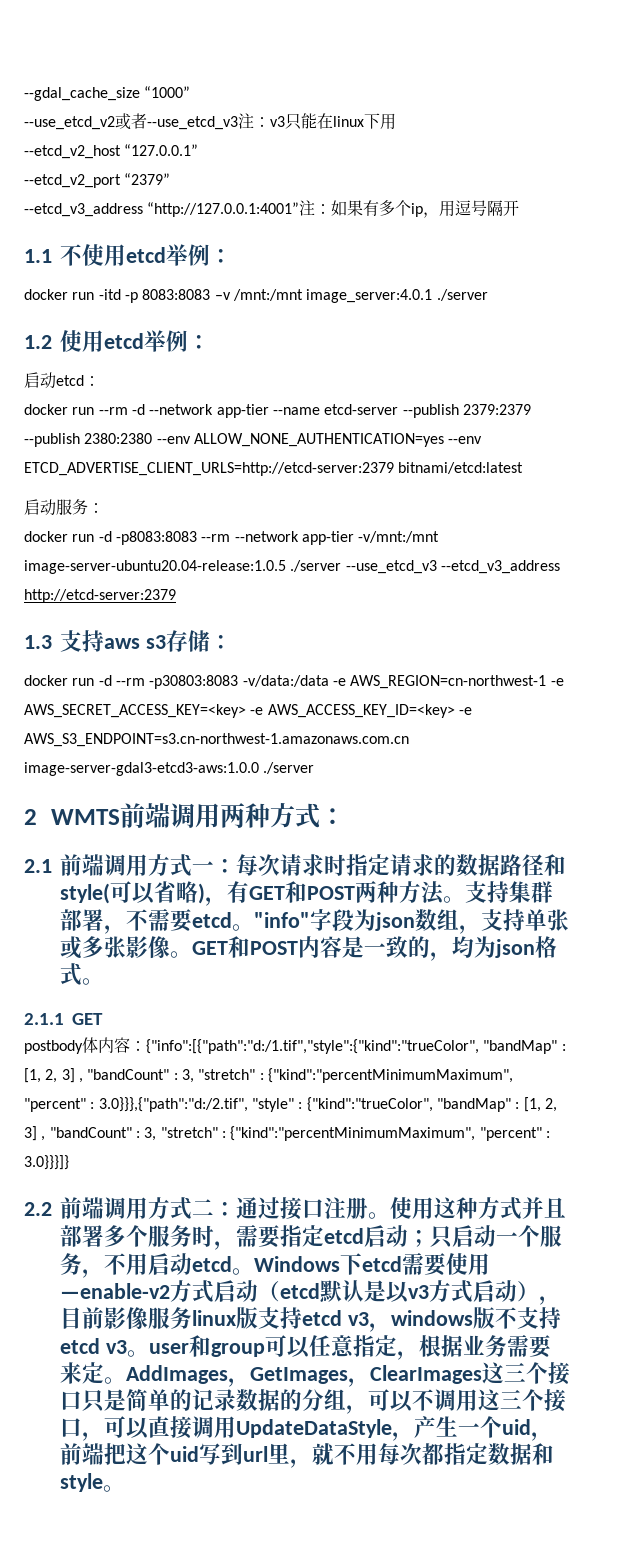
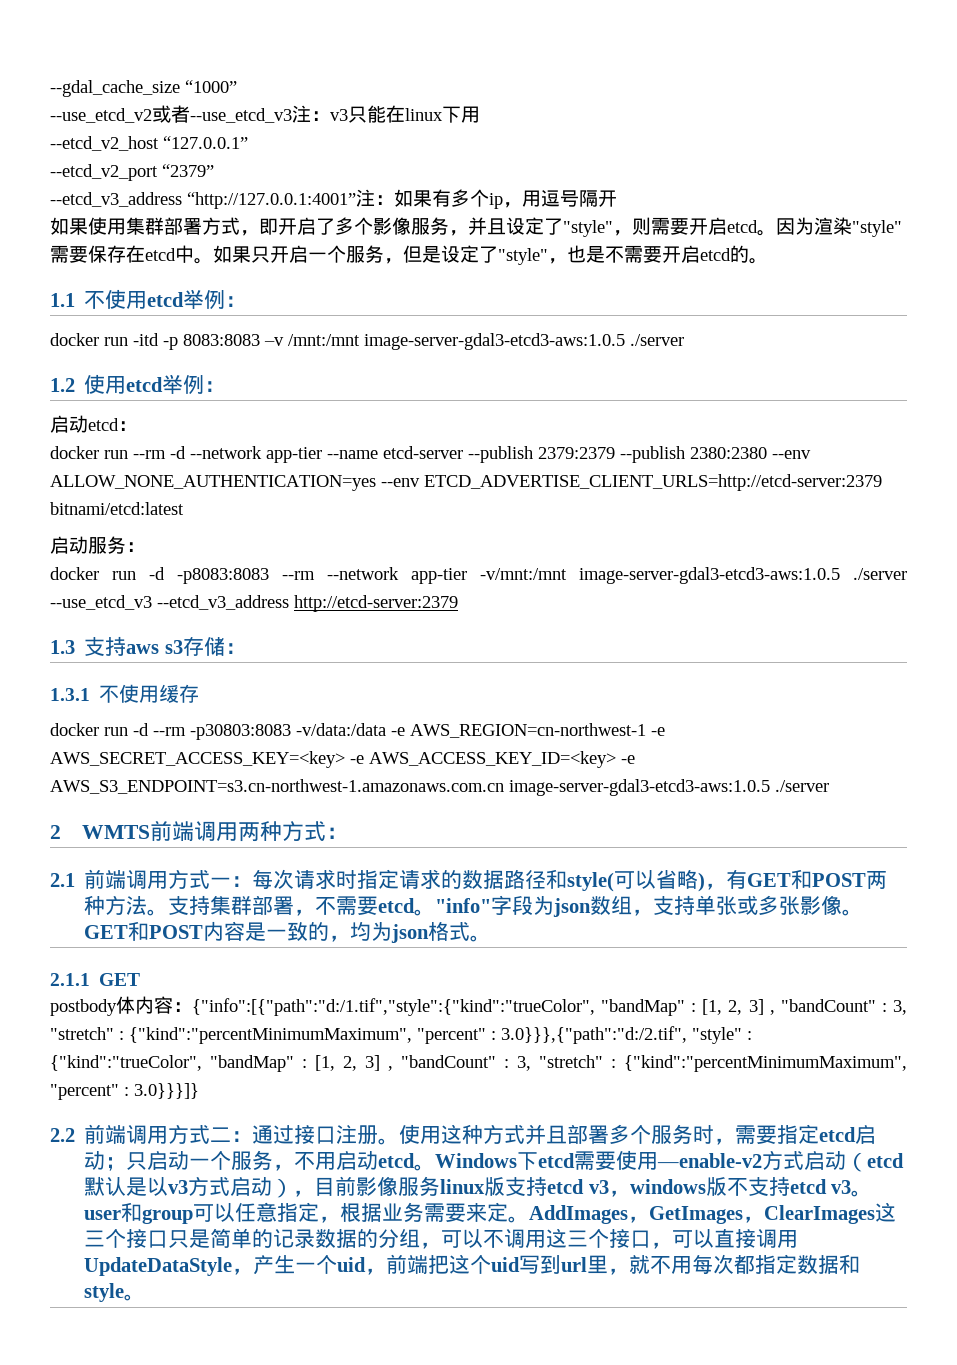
(520, 208) none -> [50,217,902,237] [50,245,768,265] // 如果使用集群部署方式，即开启了多个影像服务，并且设定了"style"，则需要开启etcd。因为渲染"style"需要保存在etcd中。如果只开启一个服务，但是设定了"style"，也是不需要开启etcd的。
[306,289,433,303] image_server:4.0.1 -> [364,333,625,350] image-server-gdal3-etcd3-aws:1.0.5
[24,560,286,574] image-server-ubuntu20.04-release:1.0.5 -> [579,567,840,584] image-server-gdal3-etcd3-aws:1.0.5
(232, 642) none -> [50,684,200,703] // 1.3.1不使用缓存
[24,762,259,776] image-server-gdal3-etcd3-aws:1.0.0 -> [509,779,770,796] image-server-gdal3-etcd3-aws:1.0.5

